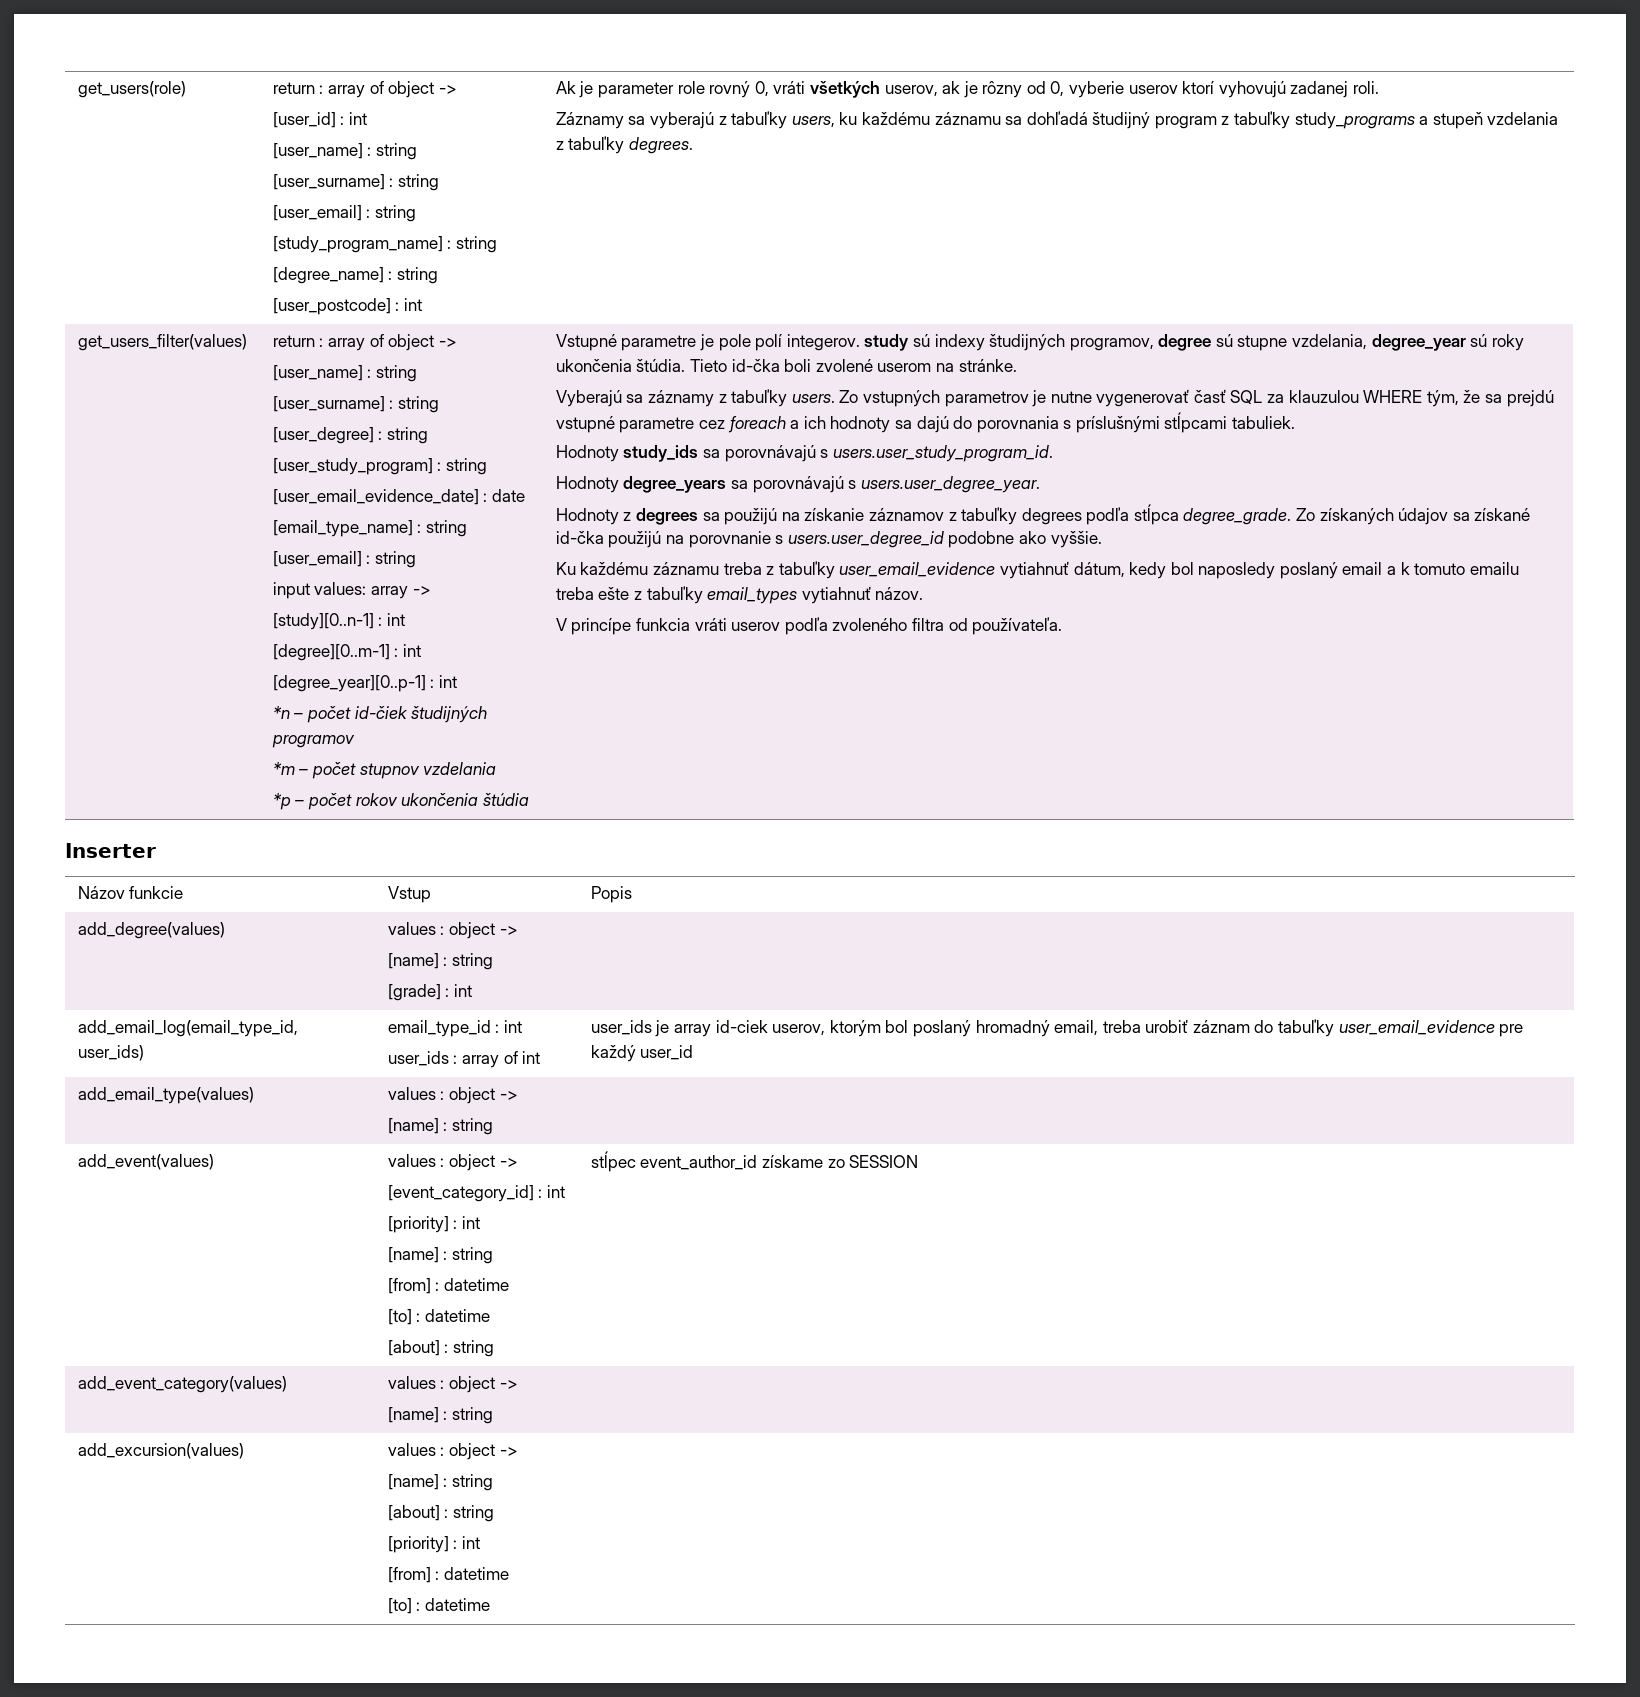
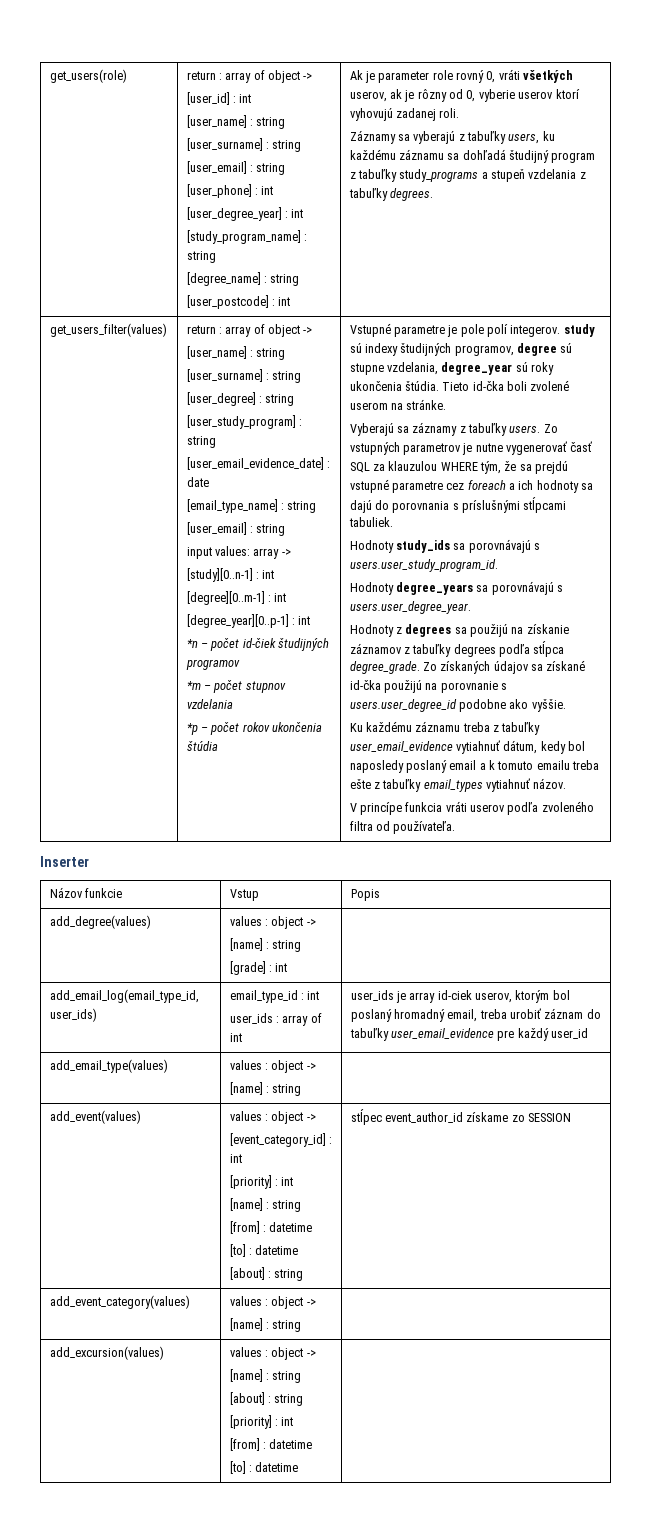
(416, 213) none -> [186,184,274,198] [186,207,304,221] // [user_phone] : int // [user_degree_year] : int

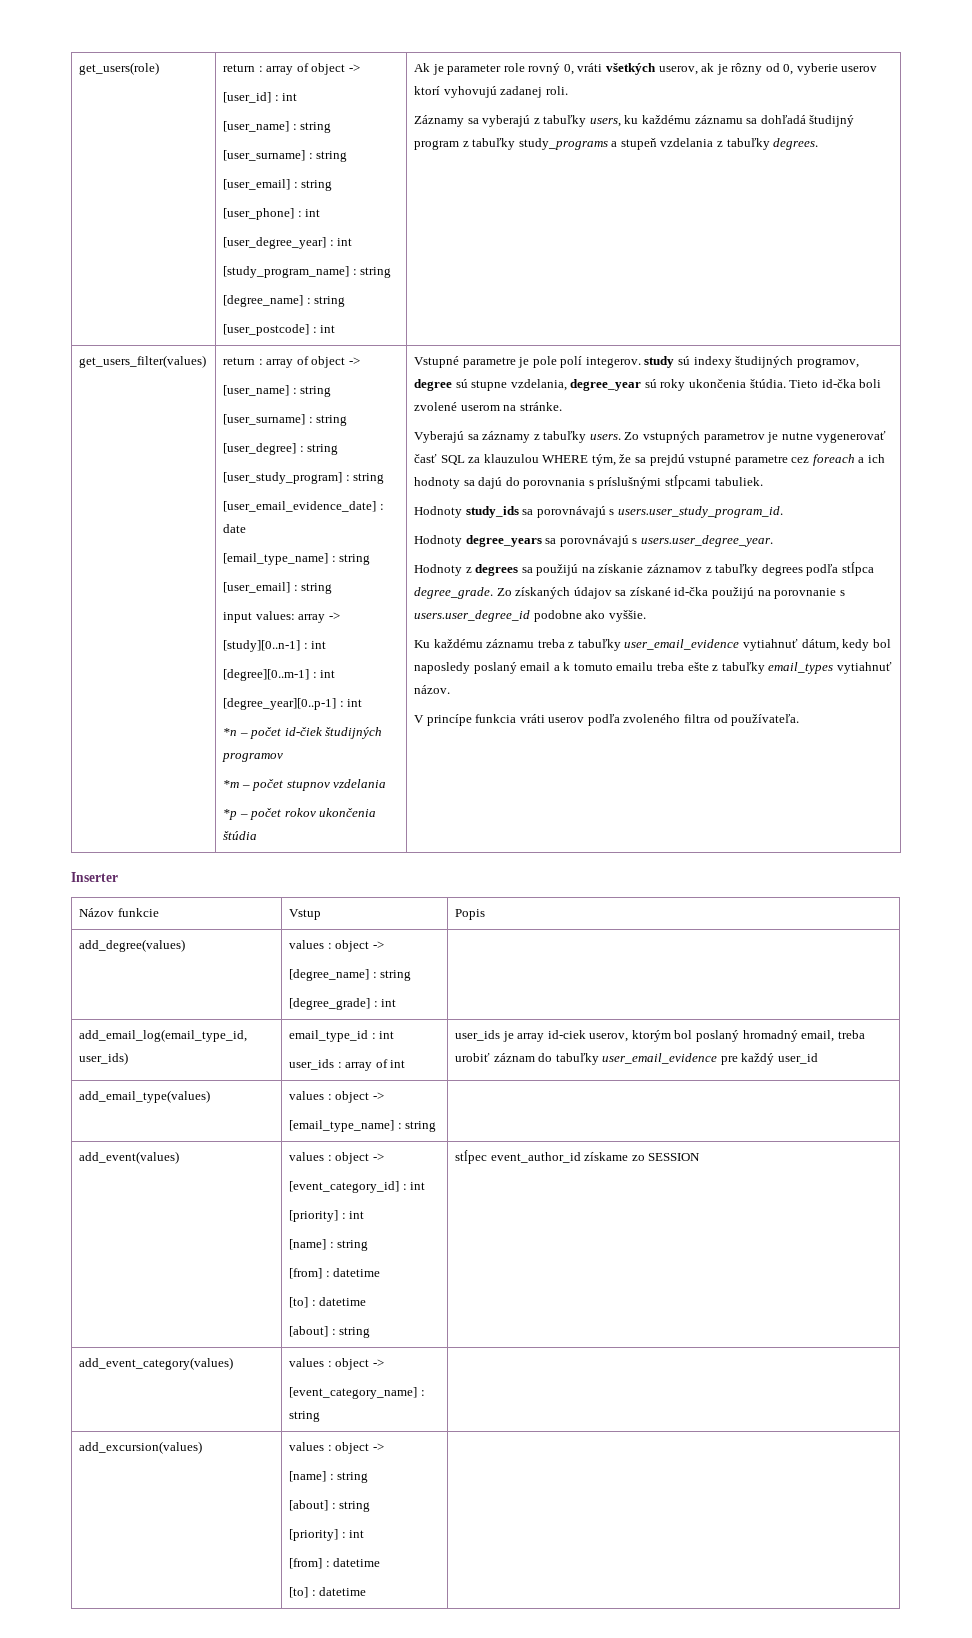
[229,938,302,952] [229,961,266,975] [name] : string // [grade] -> [289,969,412,981] [289,998,371,1010] [degree_name] : string // [degree_grade]
[229,1082,263,1095] [name] -> [289,1120,395,1132] [email_type_name]
[229,1318,263,1331] [name] -> [289,1387,418,1399] [event_category_name]

